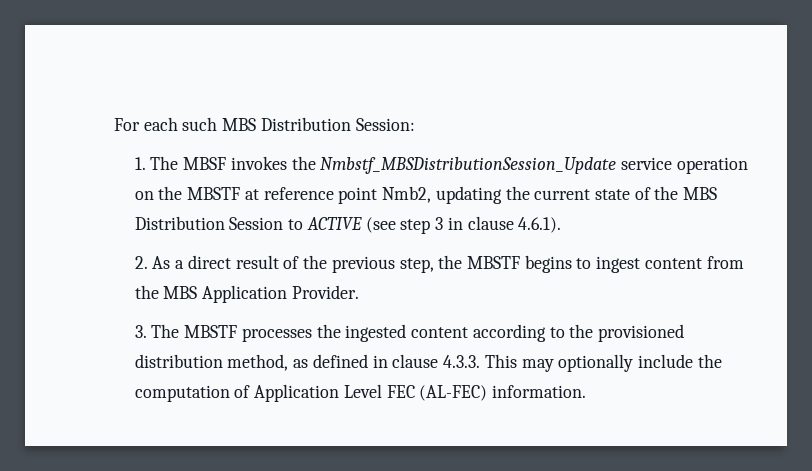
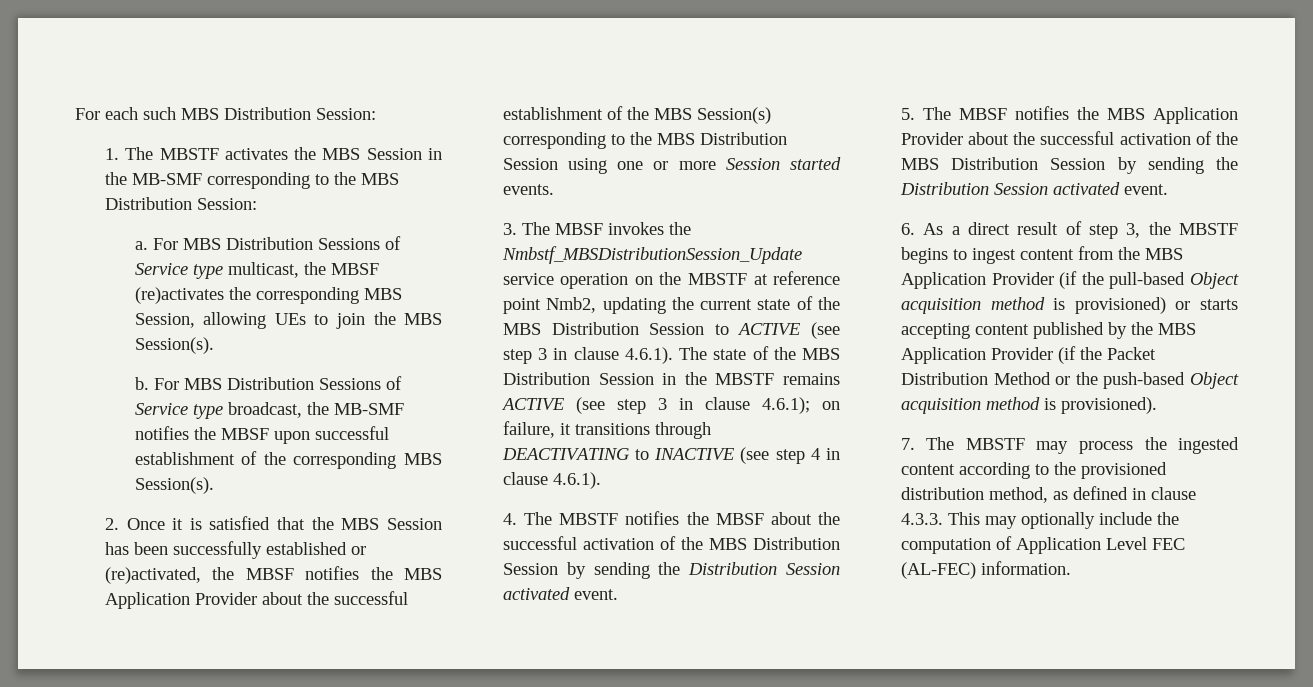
(179, 163) none -> [159,147,442,160] [104,172,399,189] [104,197,257,210] [134,236,401,250] [134,262,379,279] [134,287,402,304] [134,312,442,329] [134,337,214,354] [134,376,402,390] [134,402,404,419] [134,426,389,444] [134,451,442,469] [134,477,214,494] [104,516,442,530] [104,541,366,559] [104,566,442,584] [104,591,408,609] [502,106,771,124] [502,132,787,149] [502,157,841,174] [502,184,554,195] [502,222,550,235] MBSTF activates the MBS Session in the MB-SMF corresponding to the MBS Distribution Session: // a. For MBS Distribution Sessions of Service type multicast, the MBSF (re)activates the corresponding MBS Session, allowing UEs to join the MBS Session(s). // b. For MBS Distribution Sessions of Service type broadcast, the MB-SMF notifies the MBSF upon successful establishment of the corresponding MBS Session(s). // 2. Once it is satisfied that the MBS Session has been successfully established or (re)activated, the MBSF notifies the MBS Application Provider about the successful establishment of the MBS Session(s) corresponding to the MBS Distribution Session using one or more Session started events. // 3. The
[134,256,148,269] // 2. -> [679,346,840,360] [502,372,840,385] [500,397,840,414] [502,421,711,439] [501,447,840,464] [502,472,601,489] [502,511,840,525] [502,536,840,550] [502,562,840,579] [502,587,618,600] [900,106,1238,124] [900,131,1238,145] [900,157,1238,174] [899,182,1168,195] [900,223,915,235] The state of the MBS Distribution Session in the MBSTF remains ACTIVE (see step 3 in clause 4.6.1); on failure, it transitions through DEACTIVATING to INACTIVE (see step 4 in clause 4.6.1). // 4. The MBSTF notifies the MBSF about the successful activation of the MBS Distribution Session by sending the Distribution Session activated event. // 5. The MBSF notifies the MBS Application Provider about the successful activation of the MBS Distribution Session by sending the Distribution Session activated event. // 6.
[303,255,434,273] the previous step, -> [1088,223,1141,239] step 3,
[291,285,359,299] [134,324,312,342] Provider. // 3. The MBSTF processes -> [991,271,1239,289] [900,297,1238,314] [900,322,1196,339] [900,346,1156,364] [900,372,1239,389] [900,397,1157,414] [900,437,1133,454] Provider (if the pull-based Object acquisition method is provisioned) or starts accepting content published by the MBS Application Provider (if the Packet Distribution Method or the push-based Object acquisition method is provisioned). // 7. The MBSTF may process

